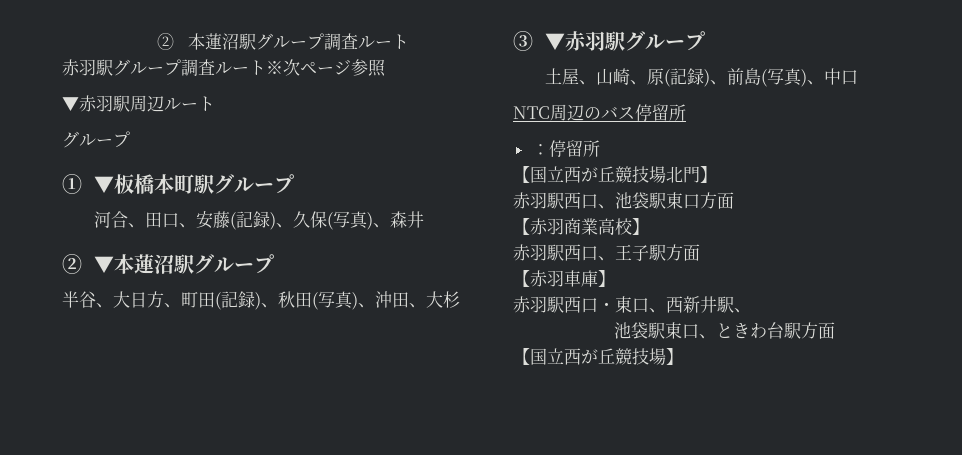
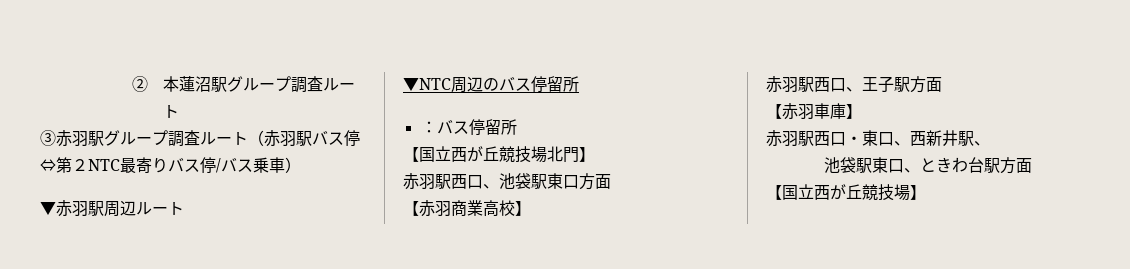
(410, 42) none -> [40,130,56,146] ③
[266,59,386,77] ※次ページ参照 -> [248,130,360,147] [40,157,301,174] （赤羽駅バス停⇔第２NTC最寄りバス停/バス乗車）
[62,131,130,148] [62,174,294,194] [93,211,424,230] [62,254,274,274] [62,291,460,310] [513,31,705,51] [544,68,858,87] [513,106,550,119] グループ // ① ▼板橋本町駅グループ // 河合、田口、安藤(記録)、久保(写真)、森井 // ② ▼本蓮沼駅グループ // 半谷、大日方、町田(記録)、秋田(写真)、沖田、大杉 // ③ ▼赤羽駅グループ // 土屋、山崎、原(記録)、前島(写真)、中口 // NTC -> [403,78,451,92] ▼NTC
(549, 149) none -> [436,120,469,134] バス

